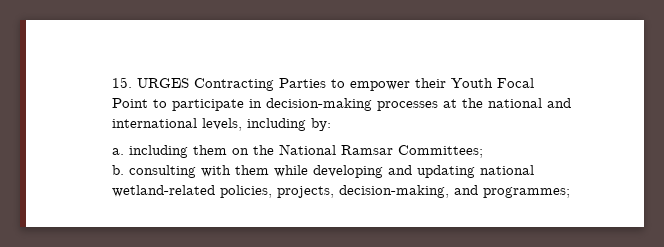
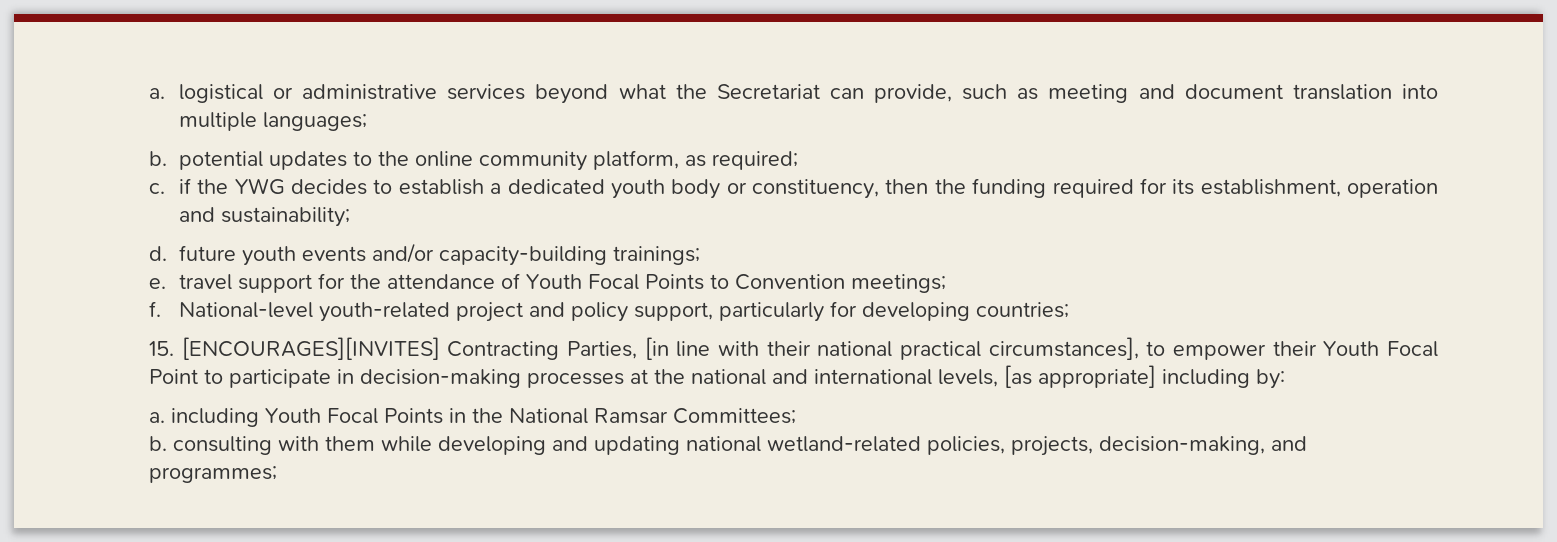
[111,77,326,91] 15. URGES Contracting Parties -> [148,84,1438,104] [178,112,367,131] [148,150,798,171] [148,178,1438,199] [178,207,350,227] [148,243,700,266] [148,273,946,293] [148,301,1069,322] [148,337,1139,360] a. logistical or administrative services beyond what the Secretariat can provide, such as meeting and document translation into multiple languages; // b. potential updates to the online community platform, as required; // c. if the YWG decides to establish a dedicated youth body or constituency, then the funding required for its establishment, operation and sustainability; // d. future youth events and/or capacity-building trainings; // e. travel support for the attendance of Youth Focal Points to Convention meetings; // f. National-level youth-related project and policy support, particularly for developing countries; // 15. [ENCOURAGES][INVITES] Contracting Parties, [in line with their national practical circumstances],
(242, 124) none -> [1003,365,1156,388] [as appropriate]
[192,145,249,155] them on -> [264,408,466,424] Youth Focal Points in

